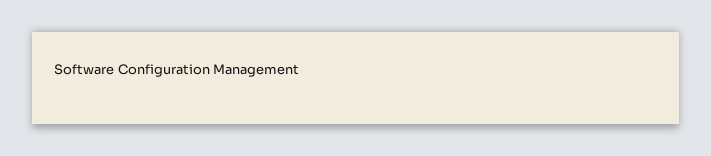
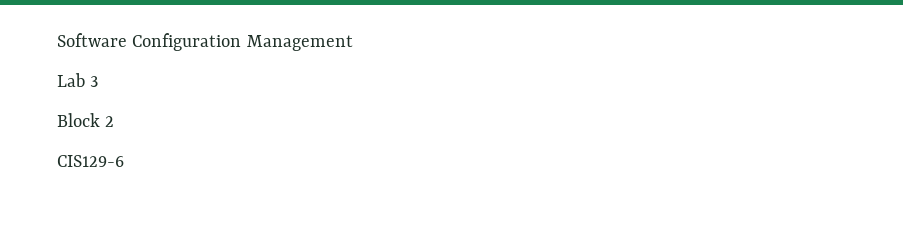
(300, 70) none -> [57,73,99,87] [57,113,115,127] [57,155,124,167] // Lab 3 // Block 2 // CIS129-6

